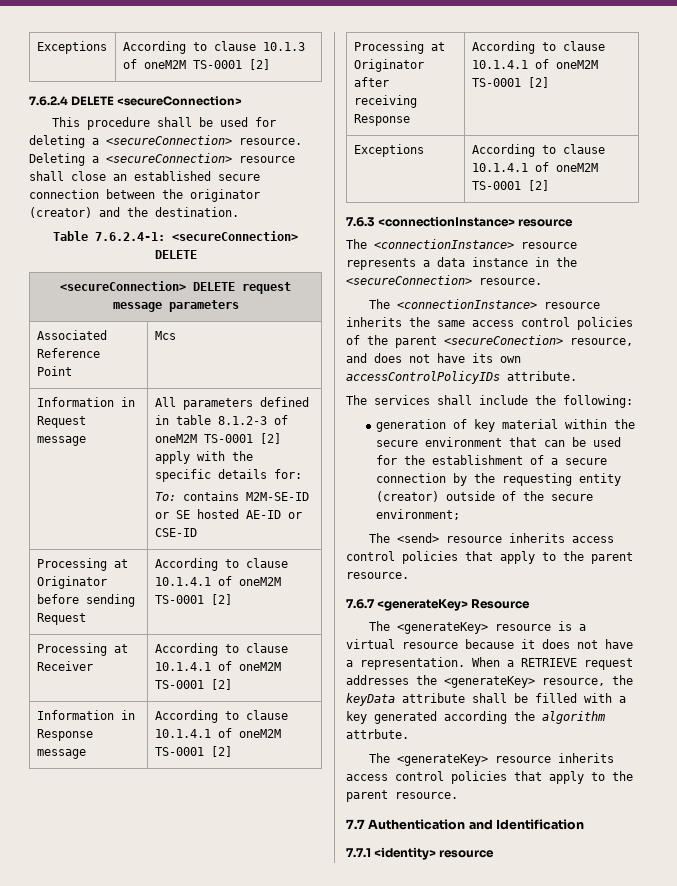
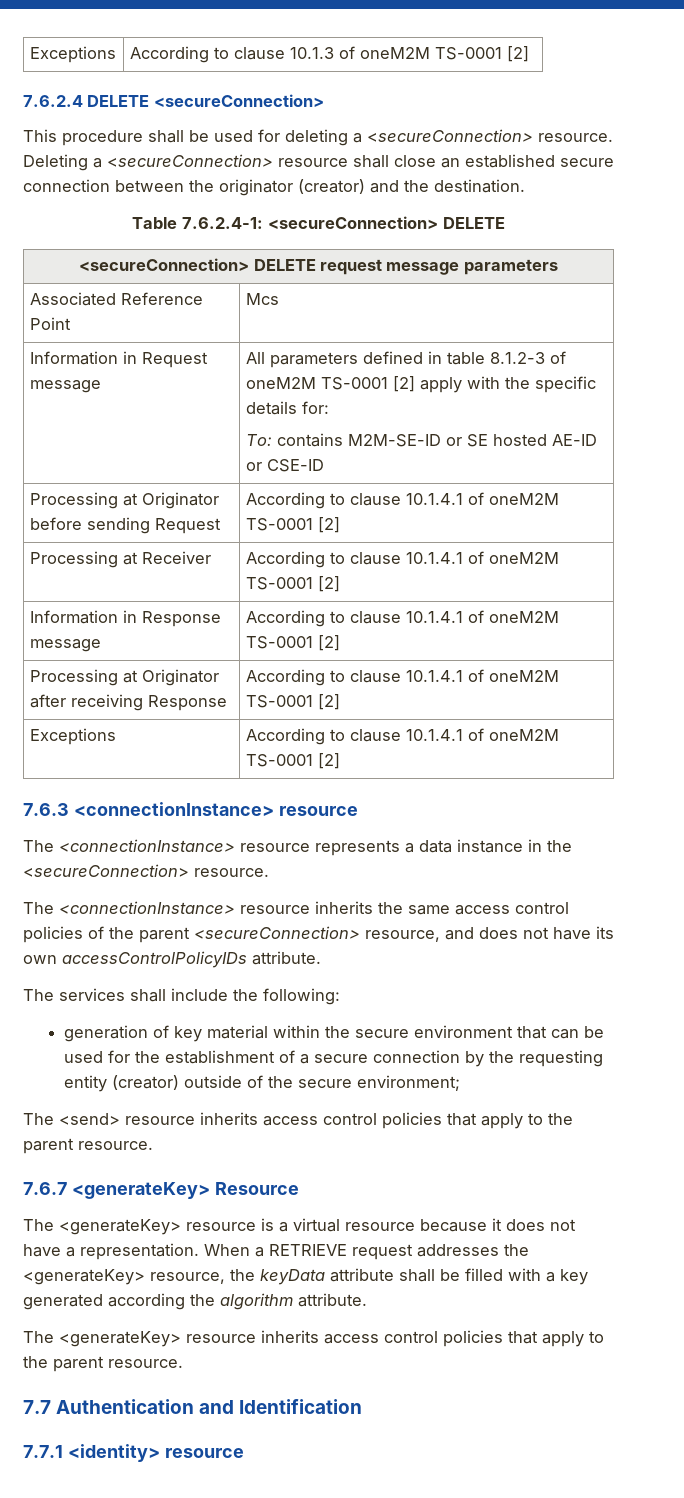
[444,335,563,345] <secureConection> -> [194,926,360,939] <secureConnection>
[346,729,409,739] attrbute. -> [298,1293,367,1307] attribute.

